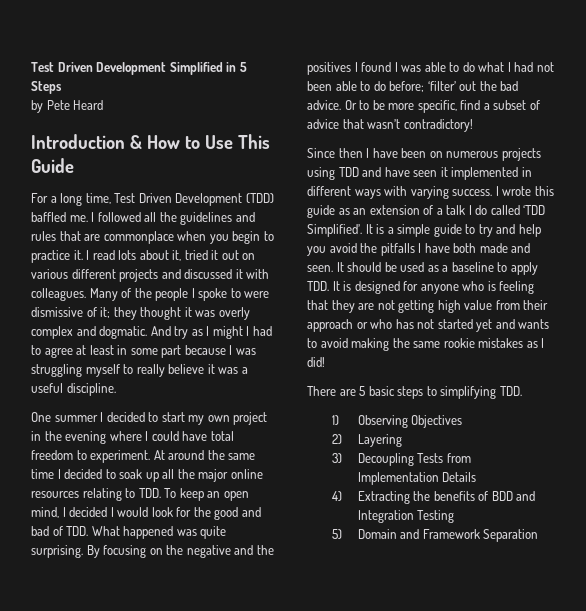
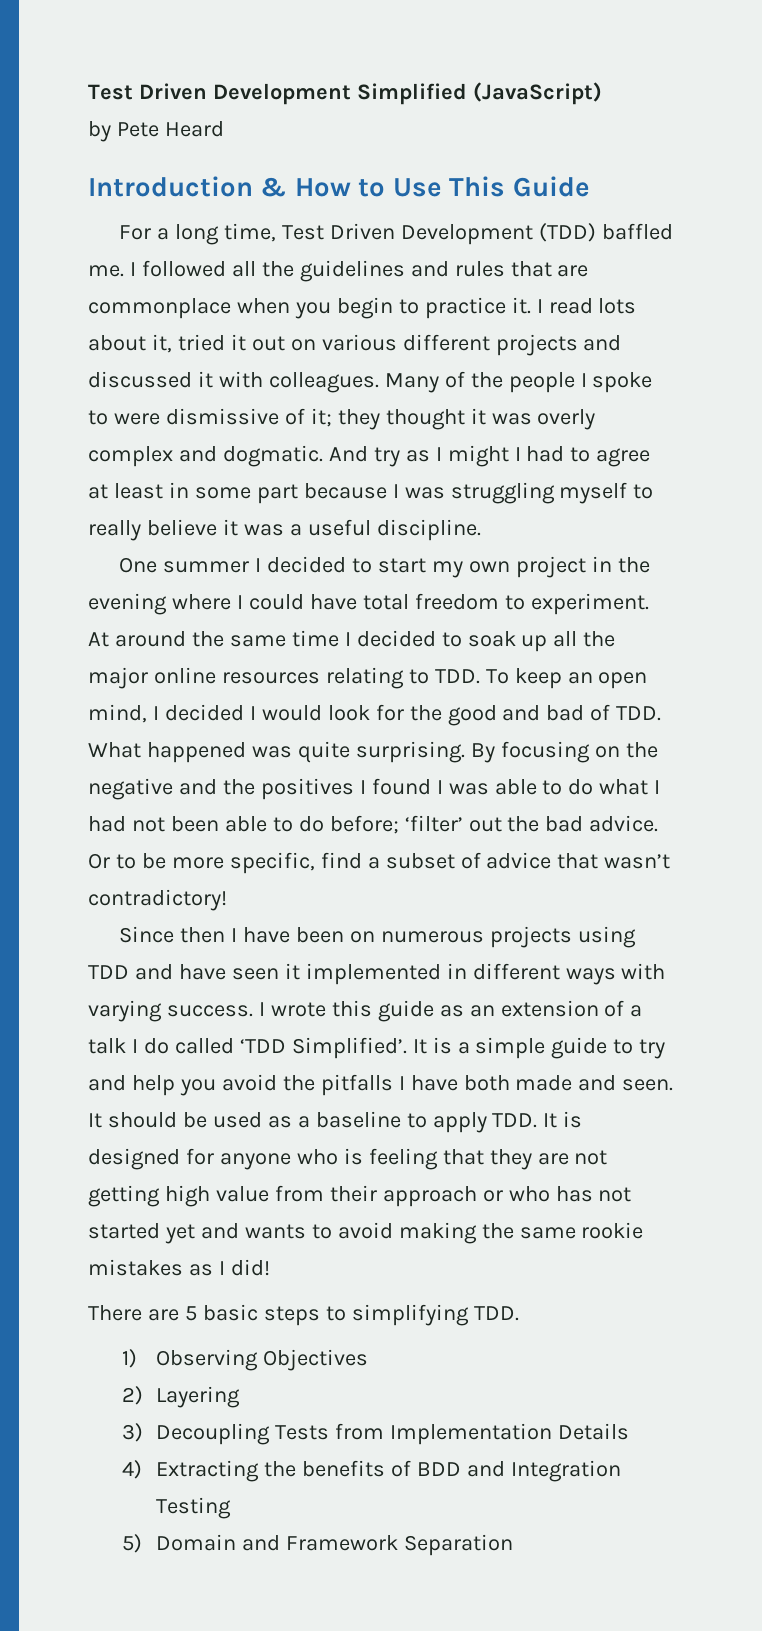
[226,62,247,72] [31,81,62,94] in 5 Steps -> [472,82,602,105] (JavaScript)

